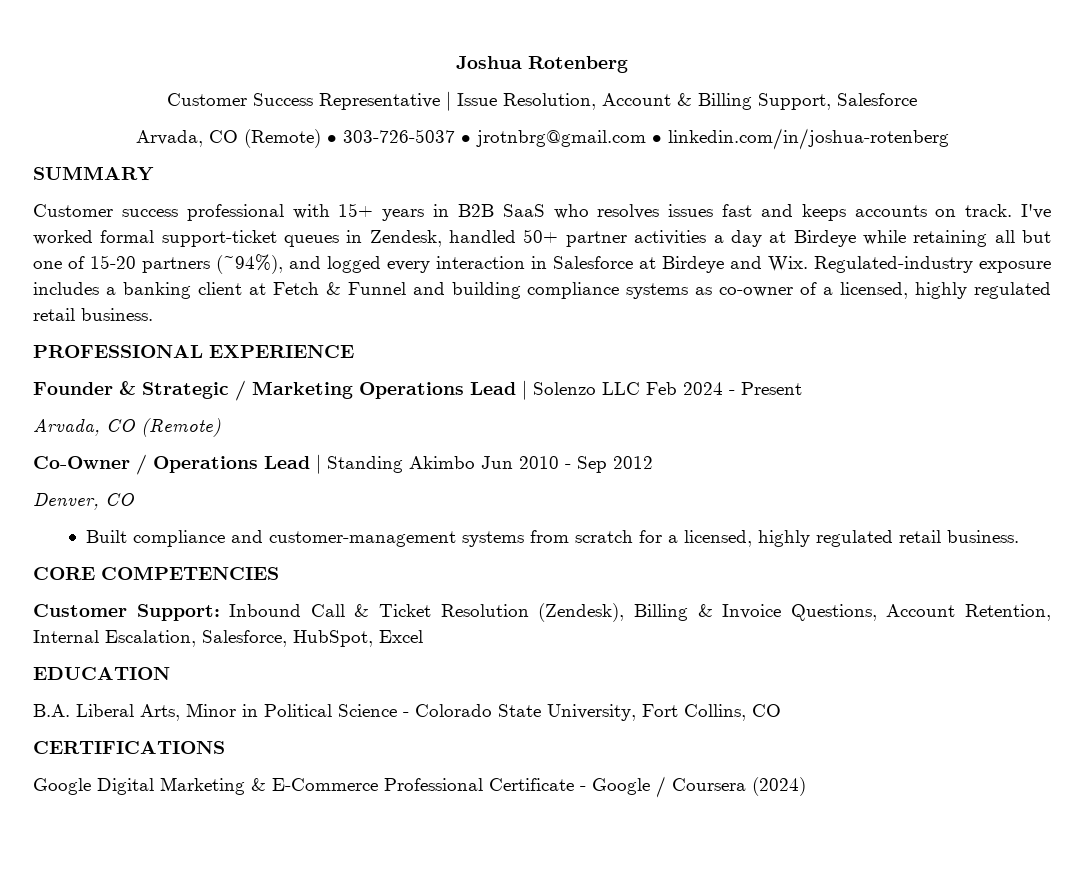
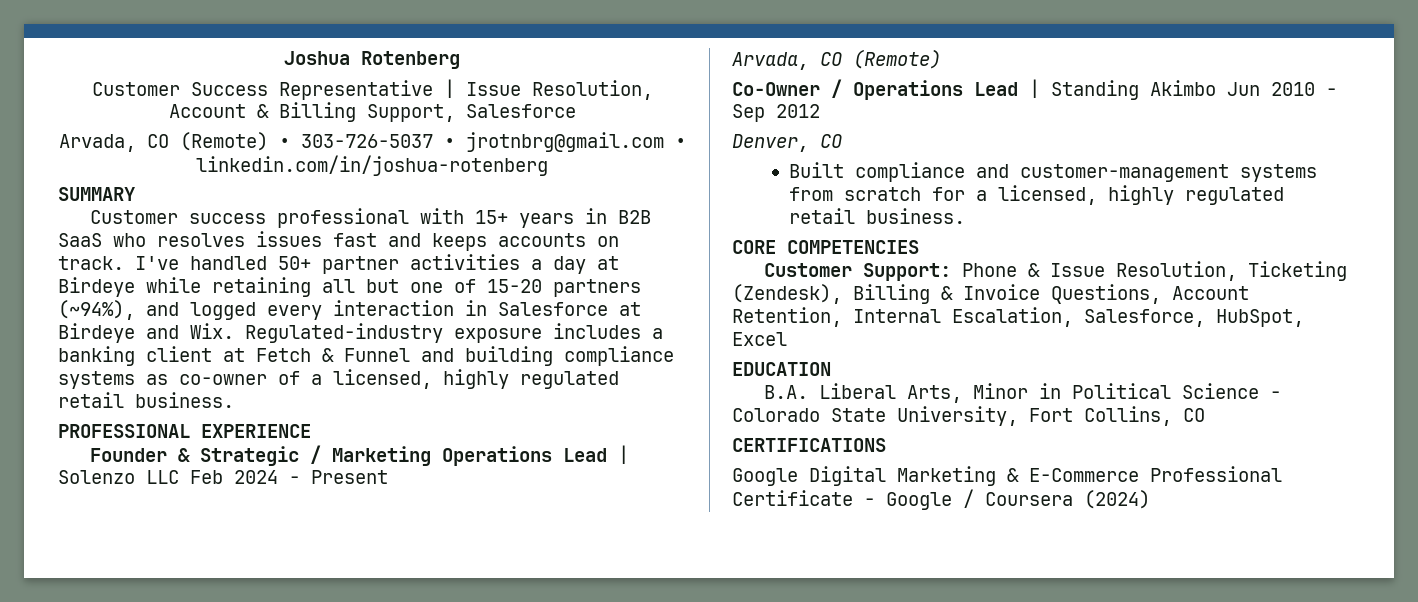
[33,230,442,247] worked formal support-ticket queues in Zendesk, -> (179, 263) none
[229,604,529,617] Inbound Call & Ticket Resolution -> [961,261,1347,281] Phone & Issue Resolution, Ticketing

